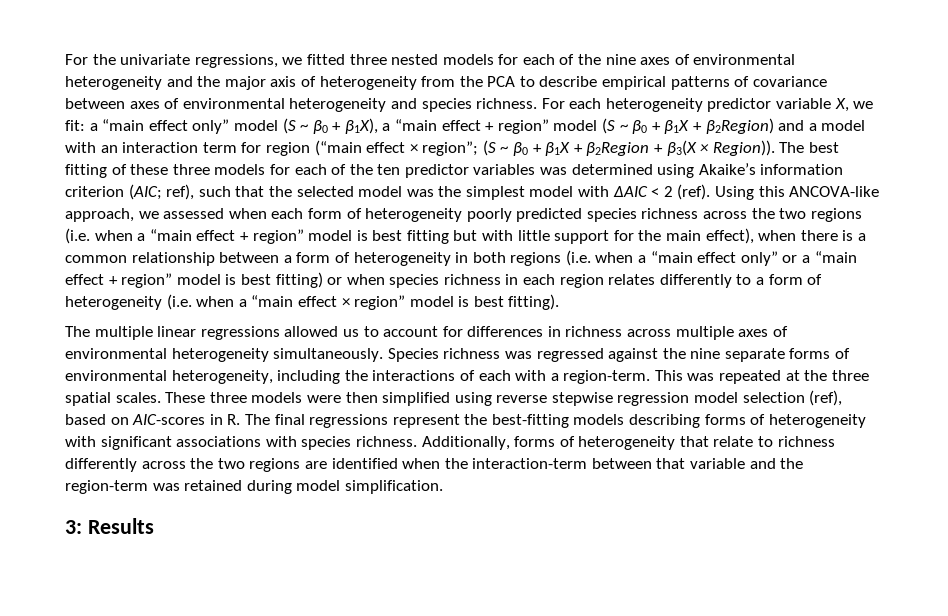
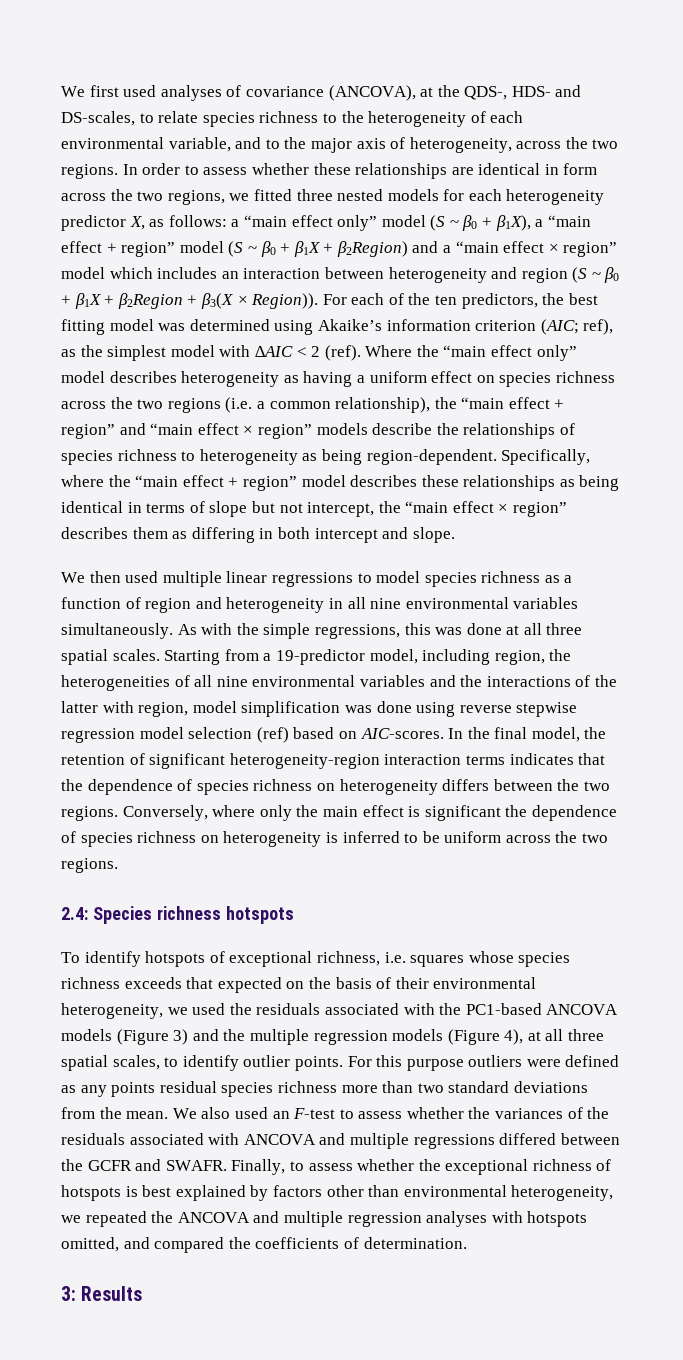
[65,54,278,68] For the univariate regressions, -> [61,85,582,101] [61,111,524,127] [61,137,619,153] [61,163,598,179] [61,189,225,205] We first used analyses of covariance (ANCOVA), at the QDS-, HDS- and DS-scales, to relate species richness to the heterogeneity of each environmental variable, and to the major axis of heterogeneity, across the two regions. In order to assess whether these relationships are identical in form across the two regions,
[559,54,796,65] [65,76,827,90] [65,98,874,112] [65,120,85,131] of the nine axes of environmental heterogeneity and the major axis of heterogeneity from the PCA to describe empirical patterns of covariance between axes of environmental heterogeneity and species richness. For each heterogeneity predictor variable X, we fit: -> [506,189,605,205] [61,215,227,231] heterogeneity predictor X, as follows:
[821,120,866,131] [65,140,479,156] model with an interaction term for region (“main effect × region”; -> [455,241,618,257] [61,267,568,283] “main effect × region” model which includes an interaction between heterogeneity and region
[779,142,839,153] [65,164,536,178] The best fitting of these three models for each of the ten predictor variables -> [322,293,598,309] [61,319,154,335] For each of the ten predictors, the best fitting model
[198,186,434,197] such that the selected model was -> [61,349,76,357] as
[715,186,880,200] [65,208,583,222] Using this ANCOVA-like approach, we assessed when each form of heterogeneity poorly predicted -> [365,345,577,361] [61,371,495,387] Where the “main effect only” model describes heterogeneity as having a uniform effect on
[94,228,866,244] [65,250,857,266] [65,272,823,288] [65,294,560,310] [65,326,788,340] [65,348,851,362] [65,370,869,384] [65,392,451,406] when a “main effect + region” model is best fitting but with little support for the main effect), when there is a common relationship between a form of heterogeneity in both regions (i.e. when a “main effect only” or a “main effect + region” model is best fitting) or when species richness in each region relates differently to a form of heterogeneity (i.e. when a “main effect × region” model is best fitting). // The multiple linear regressions allowed us to account for differences in richness across multiple axes of environmental heterogeneity simultaneously. Species richness was regressed against the nine separate forms of environmental heterogeneity, including the interactions of each with a region-term. This was repeated at the three spatial scales. These three models were then simplified -> [256,397,565,413] [61,423,575,439] [61,449,591,465] [61,475,620,491] [61,501,568,517] [61,527,455,543] [61,571,573,587] [61,597,579,613] [61,623,583,639] [61,649,572,665] [61,675,617,691] [61,701,412,717] a common relationship), the “main effect + region” and “main effect × region” models describe the relationships of species richness to heterogeneity as being region-dependent. Specifically, where the “main effect + region” model describes these relationships as being identical in terms of slope but not intercept, the “main effect × region” describes them as differing in both intercept and slope. // We then used multiple linear regressions to model species richness as a function of region and heterogeneity in all nine environmental variables simultaneously. As with the simple regressions, this was done at all three spatial scales. Starting from a 19-predictor model, including region, the heterogeneities of all nine environmental variables and the interactions of the latter with region, model simplification was done
[809,390,843,406] (ref), -> [256,727,289,743] (ref)
[132,414,866,428] [65,436,835,450] [65,458,804,472] [65,480,443,494] AIC-scores in R. The final regressions represent the best-fitting models describing forms of heterogeneity with significant associations with species richness. Additionally, forms of heterogeneity that relate to richness differently across the two regions are identified when the interaction-term between that variable and the region-term was retained during model simplification. -> [360,727,607,742] [61,753,606,769] [61,779,610,795] [61,805,617,821] [61,831,609,847] [61,858,118,873] [61,906,294,924] [61,951,571,967] [61,977,537,993] [61,1003,619,1019] [61,1029,605,1045] [61,1055,620,1071] [61,1081,588,1097] [61,1107,610,1119] [61,1133,620,1149] [61,1159,612,1175] [61,1185,614,1201] [61,1211,588,1227] [61,1237,467,1253] AIC-scores. In the final model, the retention of significant heterogeneity-region interaction terms indicates that the dependence of species richness on heterogeneity differs between the two regions. Conversely, where only the main effect is significant the dependence of species richness on heterogeneity is inferred to be uniform across the two regions. // 2.4: Species richness hotspots // To identify hotspots of exceptional richness, i.e. squares whose species richness exceeds that expected on the basis of their environmental heterogeneity, we used the residuals associated with the PC1-based ANCOVA models (Figure 3) and the multiple regression models (Figure 4), at all three spatial scales, to identify outlier points. For this purpose outliers were defined as any points residual species richness more than two standard deviations from the mean. We also used an F-test to assess whether the variances of the residuals associated with ANCOVA and multiple regressions differed between the GCFR and SWAFR. Finally, to assess whether the exceptional richness of hotspots is best explained by factors other than environmental heterogeneity, we repeated the ANCOVA and multiple regression analyses with hotspots omitted, and compared the coefficients of determination.

